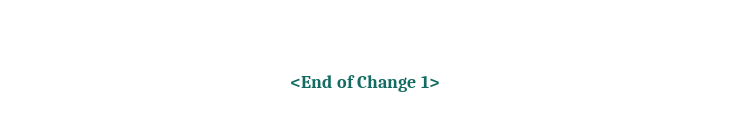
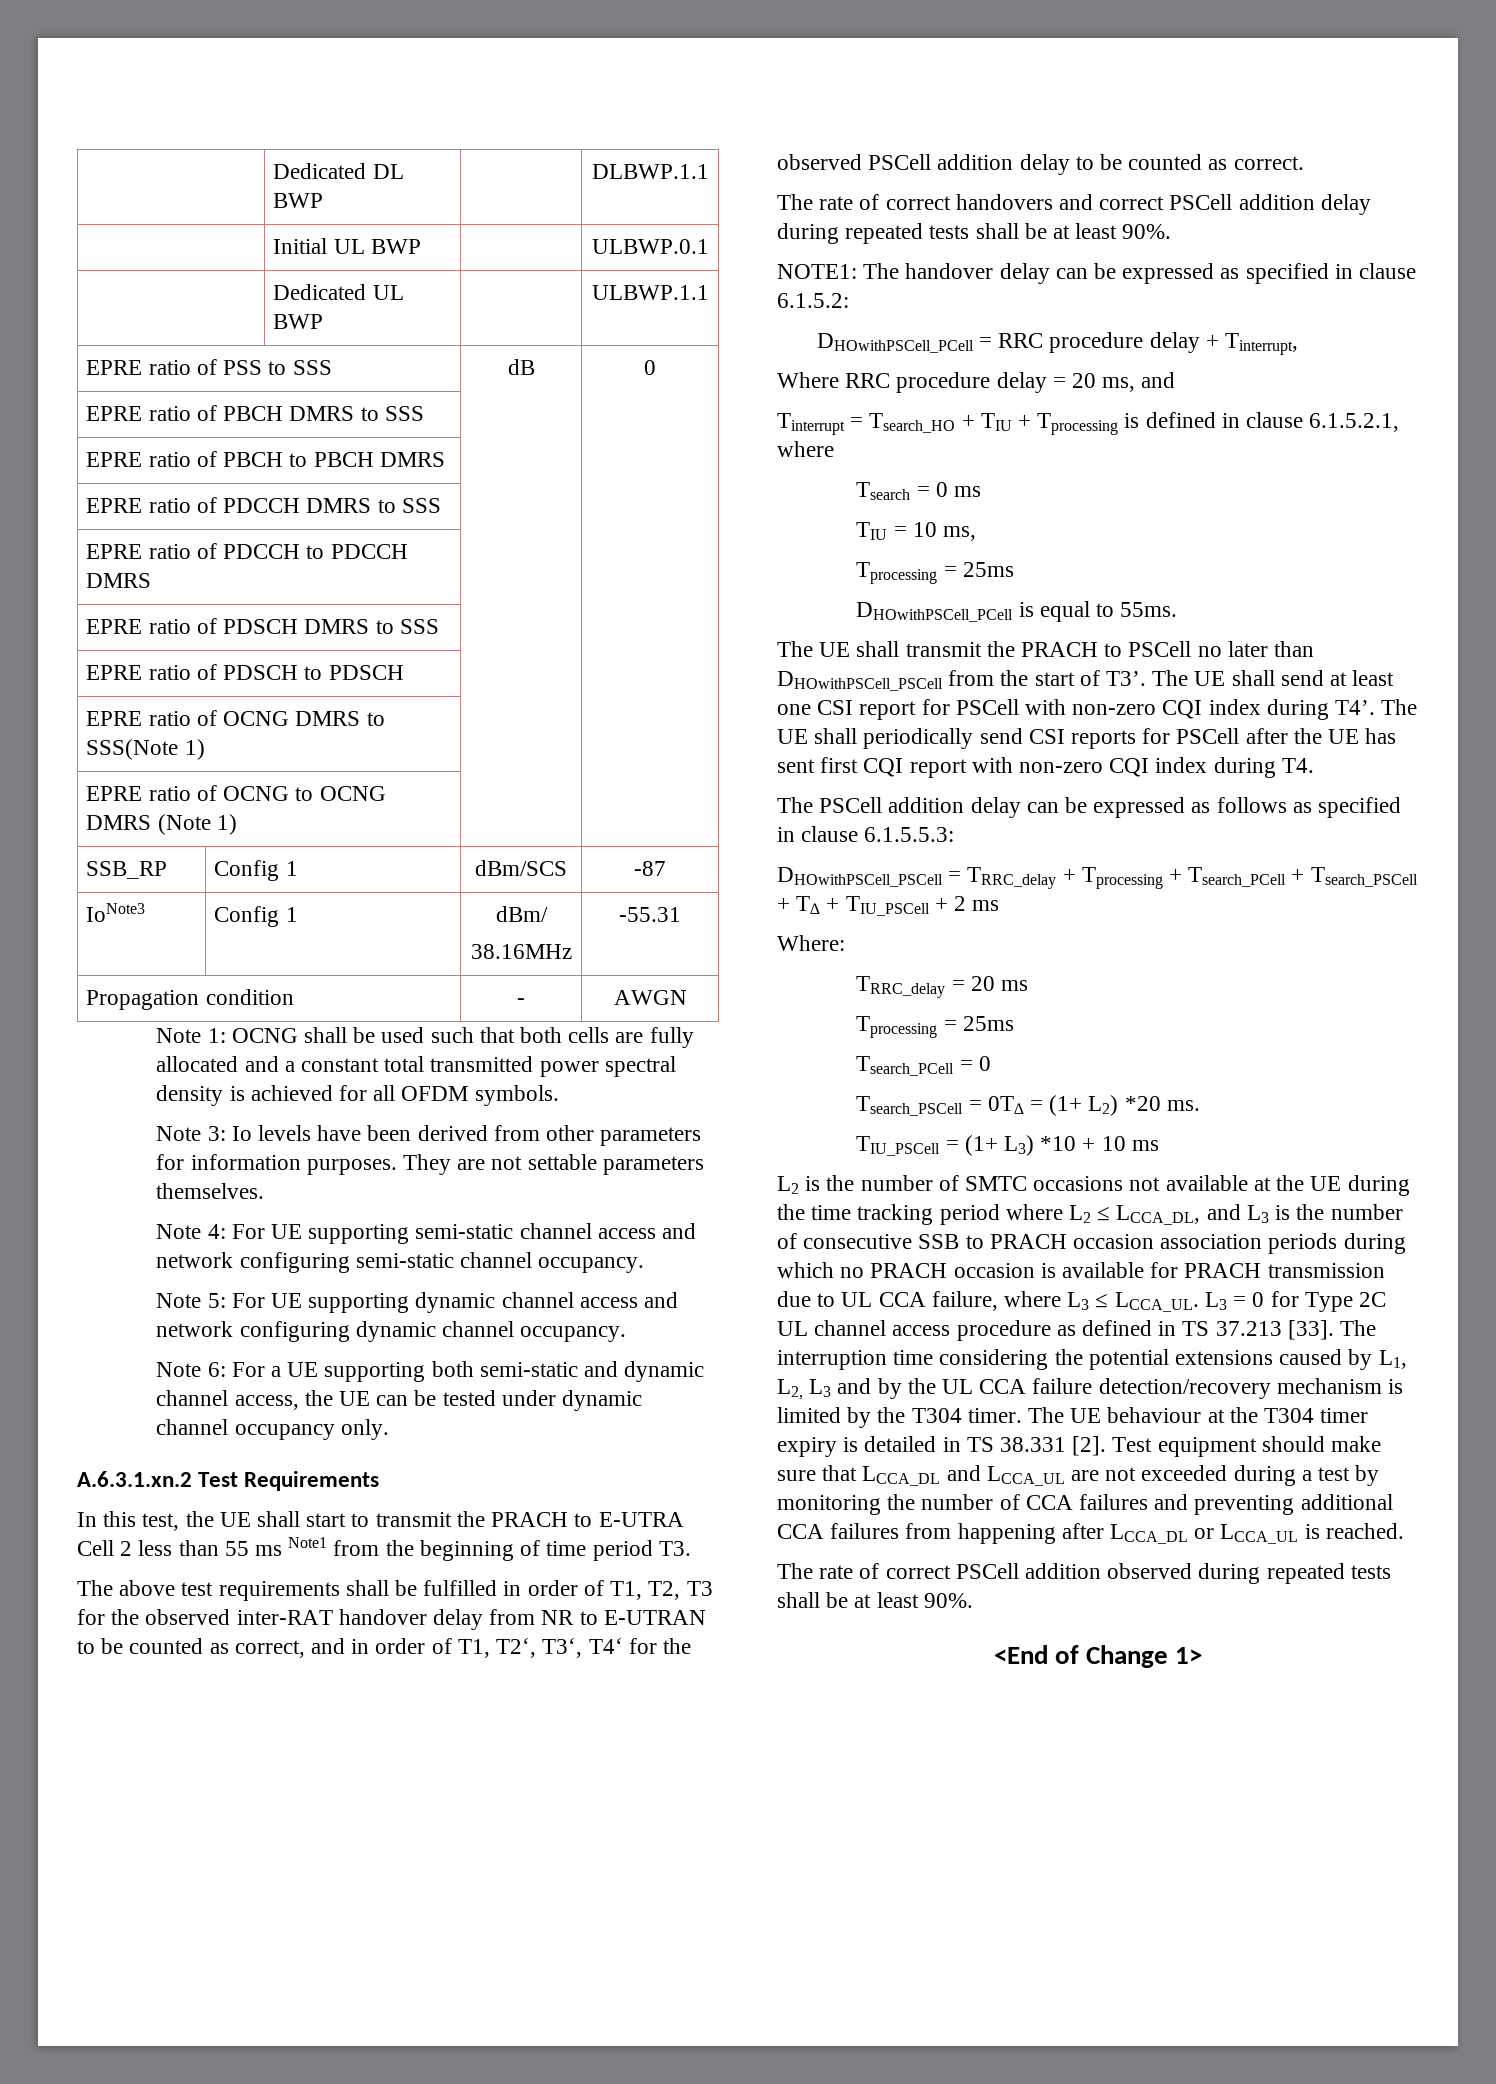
(289, 81) none -> [273,163,404,179] [273,193,324,208] [591,164,709,179] [273,238,421,254] [591,239,709,254] [273,284,404,300] [273,314,324,329] [591,285,709,300] [86,359,332,375] [507,359,535,375] [644,360,657,375] [86,405,424,421] [86,451,445,467] [86,497,441,513] [86,543,408,559] [86,573,152,588] [86,618,439,634] [86,664,404,680] [86,710,385,726] [86,739,205,760] [86,785,386,801] [86,814,237,835] [86,861,168,879] [214,860,298,881] [475,860,567,876] [634,861,667,876] [86,903,146,922] [214,906,298,927] [495,906,548,922] [470,944,572,959] [619,907,682,922] [86,989,294,1010] [517,998,525,1005] [613,990,687,1005] [156,1027,694,1048] [156,1056,676,1077] [156,1085,559,1106] [156,1125,702,1146] [156,1154,704,1175] [156,1183,265,1199] [156,1223,697,1244] [156,1252,645,1273] [156,1292,679,1313] [156,1321,627,1342] [156,1361,705,1382] [156,1390,643,1411] [156,1419,389,1440] [77,1471,380,1491] [77,1511,684,1531] [77,1537,691,1561] [77,1580,713,1601] [77,1609,706,1630] [77,1638,691,1658] [777,154,1304,175] [777,194,1371,215] [777,223,1172,244] [777,263,1417,284] [777,293,849,308] [816,332,1298,355] [777,372,1176,393] [777,412,1400,435] [777,441,834,457] [856,482,982,500] [856,522,977,541] [856,562,1014,584] [856,601,1178,622] [777,641,1315,657] [777,670,1395,691] [777,699,1418,720] [777,728,1397,749] [777,757,1314,778] [777,797,1402,818] [777,826,955,842] [777,867,1418,889] [777,896,1000,916] [777,935,845,951] [856,976,1029,998] [856,1016,1014,1038] [856,1056,991,1076] [856,1095,1200,1116] [856,1135,1159,1156] [777,1175,1410,1196] [777,1204,1403,1225] [777,1233,1406,1254] [777,1262,1385,1278] [777,1291,1386,1312] [777,1320,1377,1341] [777,1349,1407,1370] [777,1378,1404,1400] [777,1407,1369,1428] [777,1436,1382,1457] [777,1465,1380,1486] [777,1494,1393,1515] [777,1523,1404,1544] [777,1563,1391,1584] [777,1592,973,1608] | Dedicated DL BWP | | DLBWP.1.1 // | Initial UL BWP | | ULBWP.0.1 // | Dedicated UL BWP | | ULBWP.1.1 // EPRE ratio of PSS to SSS | dB | 0 // EPRE ratio of PBCH DMRS to SSS | | // EPRE ratio of PBCH to PBCH DMRS | | // EPRE ratio of PDCCH DMRS to SSS | | // EPRE ratio of PDCCH to PDCCH DMRS | | // EPRE ratio of PDSCH DMRS to SSS | | // EPRE ratio of PDSCH to PDSCH | | // EPRE ratio of OCNG DMRS to SSS(Note 1) | | // EPRE ratio of OCNG to OCNG DMRS (Note 1) | | // SSB_RP | Config 1 | dBm/SCS | -87 // IoNote3 | Config 1 | dBm/ // 38.16MHz | -55.31 // Propagation condition | - | AWGN // Note 1: OCNG shall be used such that both cells are fully allocated and a constant total transmitted power spectral density is achieved for all OFDM symbols. // Note 3: Io levels have been derived from other parameters for information purposes. They are not settable parameters themselves. // Note 4: For UE supporting semi-static channel access and network configuring semi-static channel occupancy. // Note 5: For UE supporting dynamic channel access and network configuring dynamic channel occupancy. // Note 6: For a UE supporting both semi-static and dynamic channel access, the UE can be tested under dynamic channel occupancy only. // A.6.3.1.xn.2 Test Requirements // In this test, the UE shall start to transmit the PRACH to E-UTRA Cell 2 less than 55 ms Note1 from the beginning of time period T3. // The above test requirements shall be fulfilled in order of T1, T2, T3 for the observed inter-RAT handover delay from NR to E-UTRAN to be counted as correct, and in order of T1, T2‘, T3‘, T4‘ for the observed PSCell addition delay to be counted as correct. // The rate of correct handovers and correct PSCell addition delay during repeated tests shall be at least 90%. // NOTE1: The handover delay can be expressed as specified in clause 6.1.5.2: // DHOwithPSCell_PCell = RRC procedure delay + Tinterrupt, // Where RRC procedure delay = 20 ms, and // Tinterrupt = Tsearch_HO + TIU + Tprocessing is defined in clause 6.1.5.2.1, where // Tsearch = 0 ms // TIU = 10 ms, // Tprocessing = 25ms // DHOwithPSCell_PCell is equal to 55ms. // The UE shall transmit the PRACH to PSCell no later than DHOwithPSCell_PSCell from the start of T3’. The UE shall send at least one CSI report for PSCell with non-zero CQI index during T4’. The UE shall periodically send CSI reports for PSCell after the UE has sent first CQI report with non-zero CQI index during T4. // The PSCell addition delay can be expressed as follows as specified in clause 6.1.5.5.3: // DHOwithPSCell_PSCell = TRRC_delay + Tprocessing + Tsearch_PCell + Tsearch_PSCell + T∆ + TIU_PSCell + 2 ms // Where: // TRRC_delay = 20 ms // Tprocessing = 25ms // Tsearch_PCell = 0 // Tsearch_PSCell = 0T∆ = (1+ L2) *20 ms. // TIU_PSCell = (1+ L3) *10 + 10 ms // L2 is the number of SMTC occasions not available at the UE during the time tracking period where L2 ≤ LCCA_DL, and L3 is the number of consecutive SSB to PRACH occasion association periods during which no PRACH occasion is available for PRACH transmission due to UL CCA failure, where L3 ≤ LCCA_UL. L3 = 0 for Type 2C UL channel access procedure as defined in TS 37.213 [33]. The interruption time considering the potential extensions caused by L1, L2, L3 and by the UL CCA failure detection/recovery mechanism is limited by the T304 timer. The UE behaviour at the T304 timer expiry is detailed in TS 38.331 [2]. Test equipment should make sure that LCCA_DL and LCCA_UL are not exceeded during a test by monitoring the number of CCA failures and preventing additional CCA failures from happening after LCCA_DL or LCCA_UL is reached. // The rate of correct PSCell addition observed during repeated tests shall be at least 90%. //

